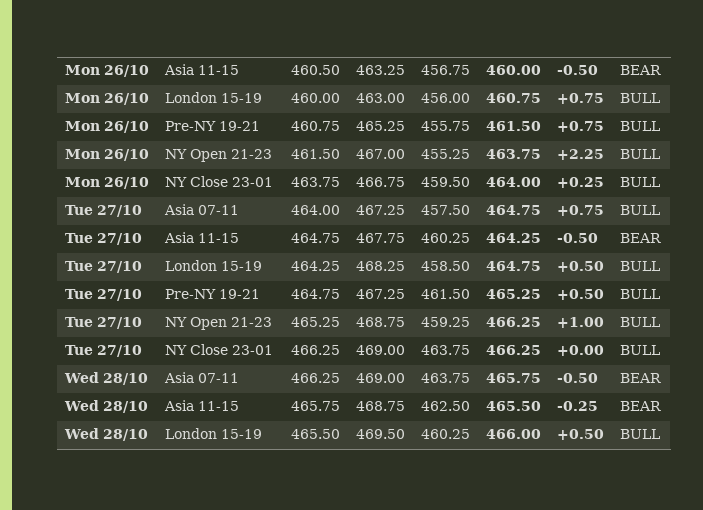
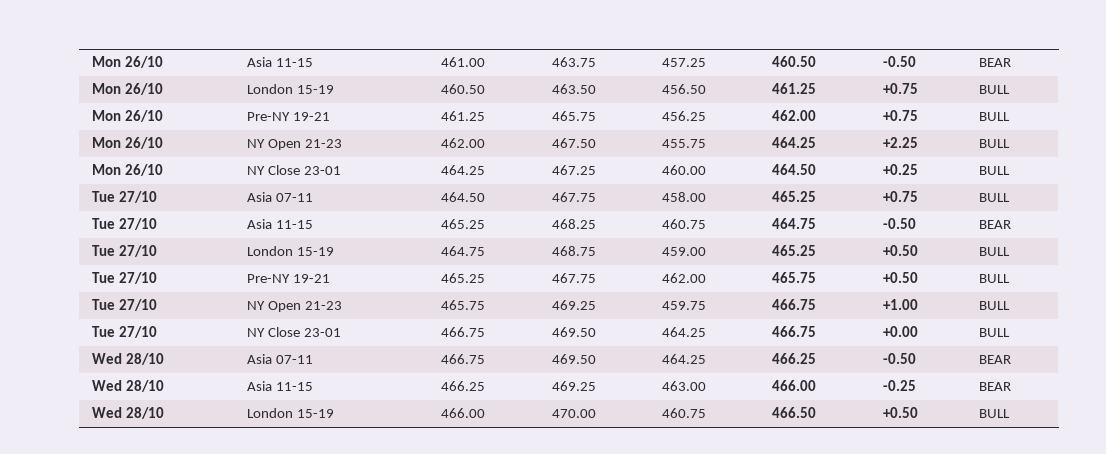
[290,65,340,75] [355,65,405,75] [420,65,470,75] [485,65,541,75] 460.50 | 463.25 | 456.75 | 460.00 -> [440,57,485,67] [551,57,596,67] [661,58,706,67] [771,56,816,67] 461.00 | 463.75 | 457.25 | 460.50
[290,93,340,103] [355,93,405,103] [420,93,470,103] [485,93,541,103] 460.00 | 463.00 | 456.00 | 460.75 -> [440,84,485,94] [551,84,596,94] [661,84,706,94] [771,83,816,94] 460.50 | 463.50 | 456.50 | 461.25
[290,121,340,131] [355,121,405,131] [420,121,470,131] [485,121,541,131] 460.75 | 465.25 | 455.75 | 461.50 -> [440,111,485,121] [551,111,596,121] [661,111,706,121] [771,110,816,121] 461.25 | 465.75 | 456.25 | 462.00
[290,149,340,159] [355,149,405,159] [420,149,470,159] [485,149,541,159] 461.50 | 467.00 | 455.25 | 463.75 -> [440,138,485,148] [551,138,596,148] [661,139,706,148] [771,137,816,148] 462.00 | 467.50 | 455.75 | 464.25
[290,177,340,187] [355,177,405,187] [420,177,470,187] [485,177,541,187] 463.75 | 466.75 | 459.50 | 464.00 -> [440,165,485,175] [551,165,596,175] [661,165,706,175] [771,164,816,175] 464.25 | 467.25 | 460.00 | 464.50
[290,205,340,215] [355,205,405,215] [420,205,470,215] [485,205,541,215] 464.00 | 467.25 | 457.50 | 464.75 -> [440,192,485,202] [551,192,596,202] [661,192,706,202] [771,191,816,202] 464.50 | 467.75 | 458.00 | 465.25
[290,233,340,243] [355,233,405,243] [420,233,470,243] [485,233,541,243] 464.75 | 467.75 | 460.25 | 464.25 -> [440,219,485,229] [551,219,596,229] [661,219,706,229] [771,218,816,229] 465.25 | 468.25 | 460.75 | 464.75
[290,261,340,271] [355,261,405,271] [420,261,470,271] [485,261,541,271] 464.25 | 468.25 | 458.50 | 464.75 -> [440,246,485,256] [551,246,596,256] [661,247,706,256] [771,245,816,256] 464.75 | 468.75 | 459.00 | 465.25
[290,289,340,299] [355,289,405,299] [420,289,470,299] [485,289,541,299] 464.75 | 467.25 | 461.50 | 465.25 -> [440,273,485,283] [551,273,596,283] [661,273,706,283] [771,272,816,283] 465.25 | 467.75 | 462.00 | 465.75
[290,317,340,327] [355,317,405,327] [420,317,470,327] [485,317,541,327] 465.25 | 468.75 | 459.25 | 466.25 -> [440,300,485,310] [551,300,596,310] [661,301,706,310] [771,299,816,310] 465.75 | 469.25 | 459.75 | 466.75
[290,345,340,355] [355,345,405,355] [420,345,470,355] [485,345,541,355] 466.25 | 469.00 | 463.75 | 466.25 -> [440,327,485,337] [551,327,596,337] [661,327,706,337] [771,326,816,337] 466.75 | 469.50 | 464.25 | 466.75
[290,373,340,383] [355,373,405,383] [420,373,470,383] [485,373,541,383] 466.25 | 469.00 | 463.75 | 465.75 -> [440,354,485,364] [551,354,596,364] [661,354,706,364] [771,353,816,364] 466.75 | 469.50 | 464.25 | 466.25
[290,401,340,411] [355,401,405,411] [420,401,470,411] [485,401,541,411] 465.75 | 468.75 | 462.50 | 465.50 -> [440,381,485,391] [551,381,596,391] [661,381,706,391] [771,380,816,391] 466.25 | 469.25 | 463.00 | 466.00
[290,429,340,439] [355,429,405,439] [420,429,470,439] [485,429,541,439] 465.50 | 469.50 | 460.25 | 466.00 -> [440,408,485,418] [551,409,596,418] [661,408,706,418] [771,407,816,418] 466.00 | 470.00 | 460.75 | 466.50

